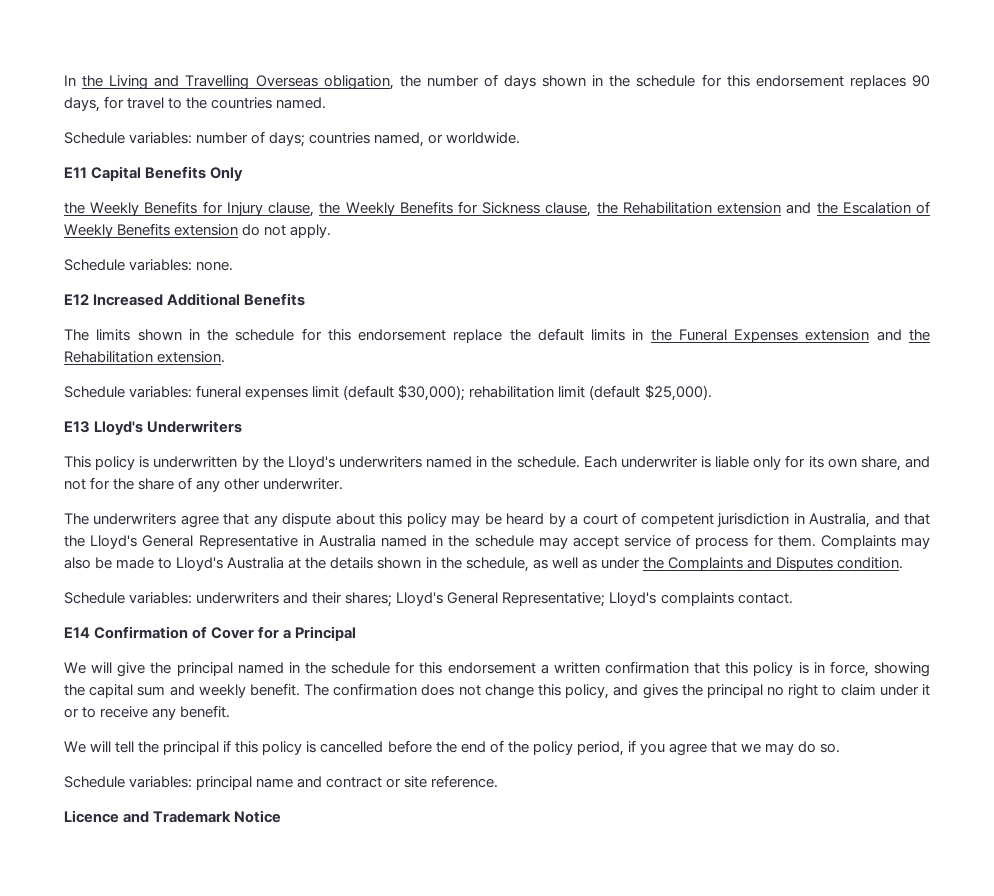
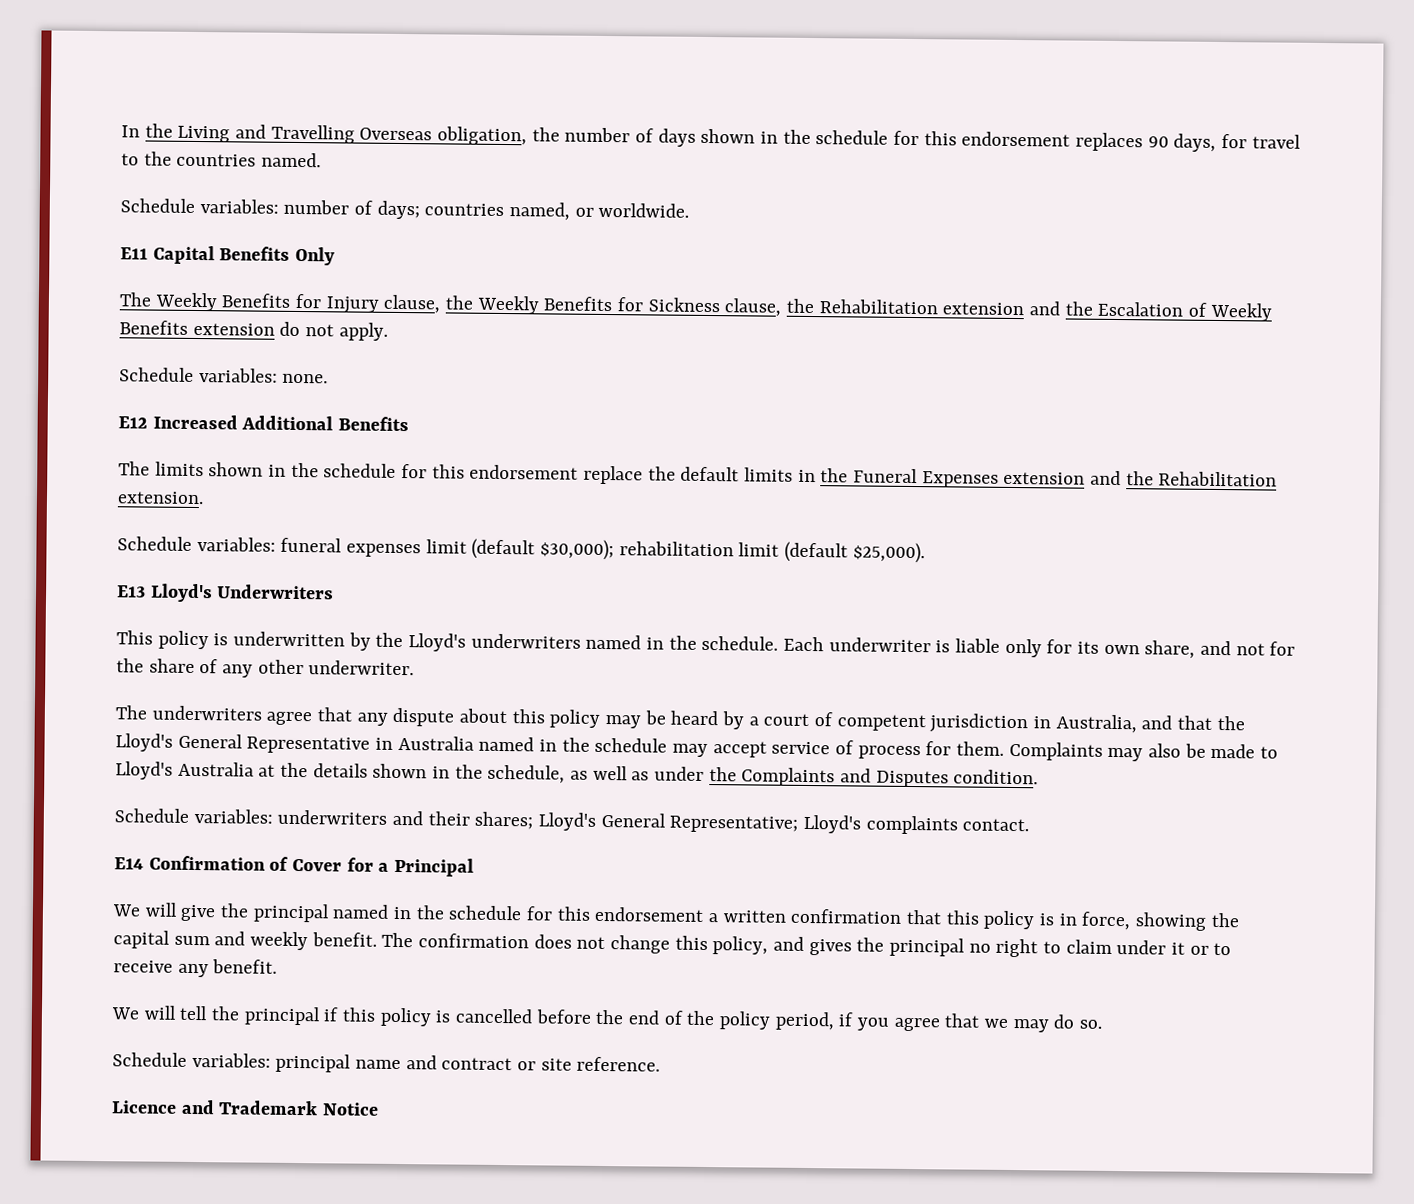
[64,202,85,214] the -> [119,292,151,307] The

